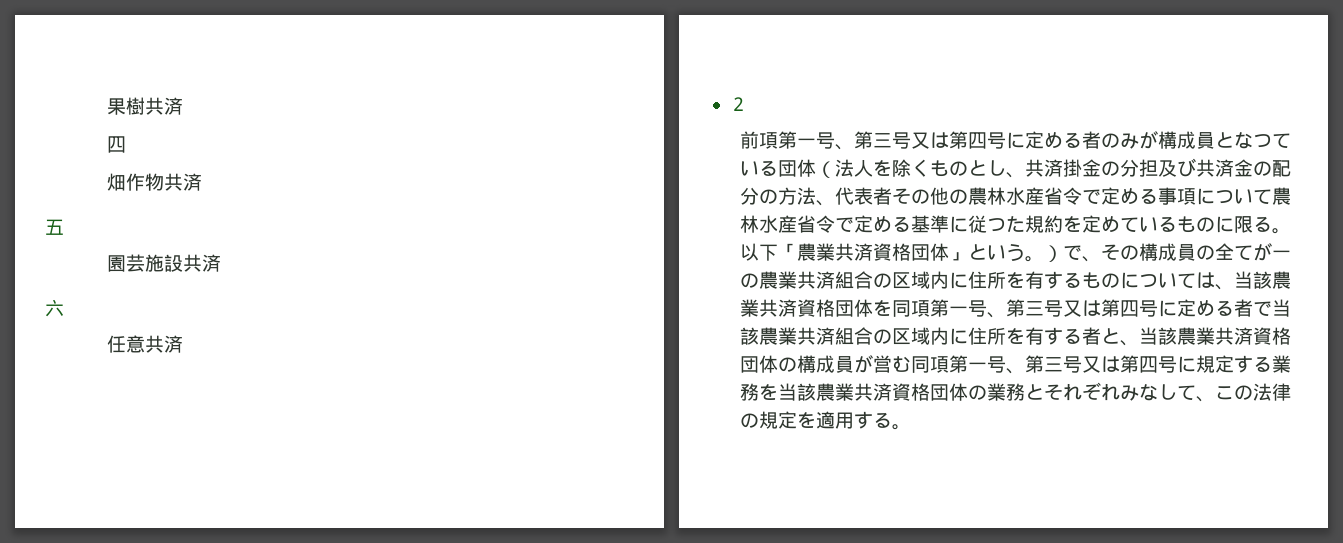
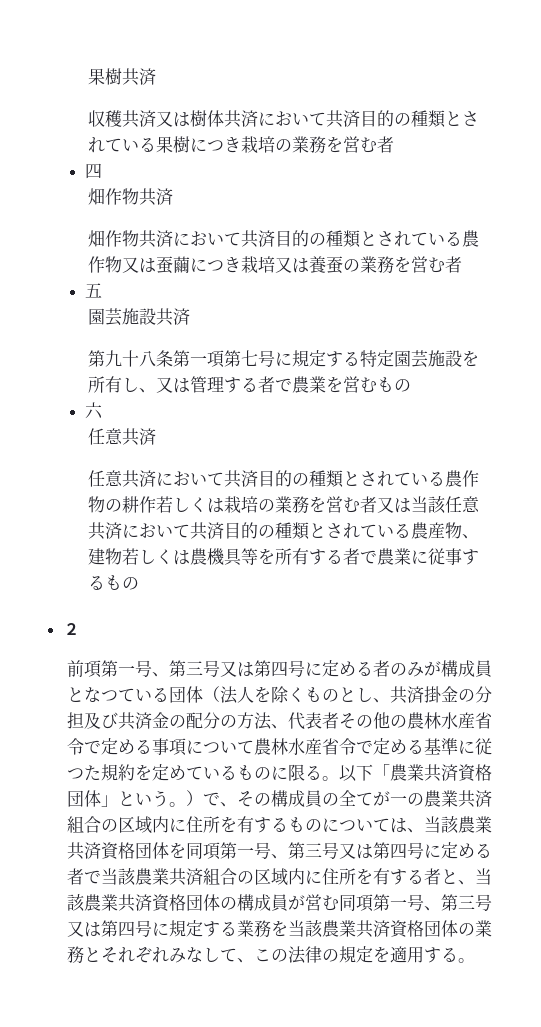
[107,136,127,153] [107,173,203,191] [45,219,64,235] [107,254,222,272] [45,299,64,317] [107,335,184,353] 四 // 畑作物共済 // 五 // 園芸施設共済 // 六 // 任意共済 -> [88,110,480,128] [88,136,395,154] [85,163,103,179] [88,188,174,206] [88,230,480,248] [88,256,463,274] [85,283,103,298] [88,308,191,326] [88,350,480,368] [88,376,412,393] [85,402,104,419] [88,428,157,446] [88,470,480,488] [88,496,481,514] [88,522,480,540] [88,548,480,566] [88,575,140,590] 収穫共済又は樹体共済において共済目的の種類とされている果樹につき栽培の業務を営む者 // 四 // 畑作物共済 // 畑作物共済において共済目的の種類とされている農作物又は蚕繭につき栽培又は養蚕の業務を営む者 // 五 // 園芸施設共済 // 第九十八条第一項第七号に規定する特定園芸施設を所有し、又は管理する者で農業を営むもの // 六 // 任意共済 // 任意共済において共済目的の種類とされている農作物の耕作若しくは栽培の業務を営む者又は当該任意共済において共済目的の種類とされている農産物、建物若しくは農機具等を所有する者で農業に従事するもの

